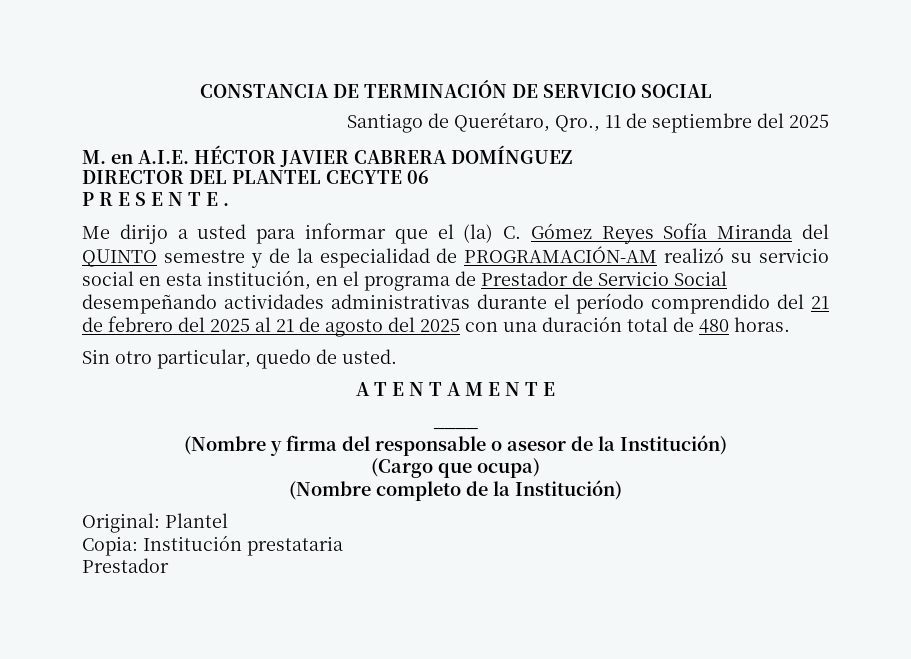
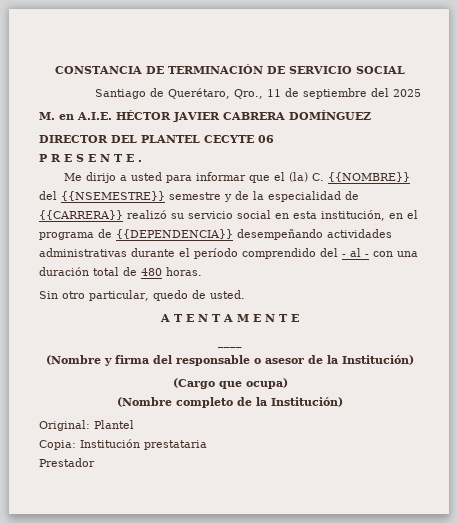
[530,223,830,244] [82,249,157,267] Gómez Reyes Sofía Miranda del QUINTO -> [327,172,410,182] [39,191,165,201] {{NOMBRE}} del {{NSEMESTRE}}
[464,246,658,263] PROGRAMACIÓN-AM -> [39,210,123,220] {{CARRERA}}
[481,271,727,286] Prestador de Servicio Social -> [116,229,233,239] {{DEPENDENCIA}}
[811,296,829,309] [82,316,460,337] 21 de febrero del 2025 al 21 de agosto del 2025 -> [342,248,369,257] - al -

